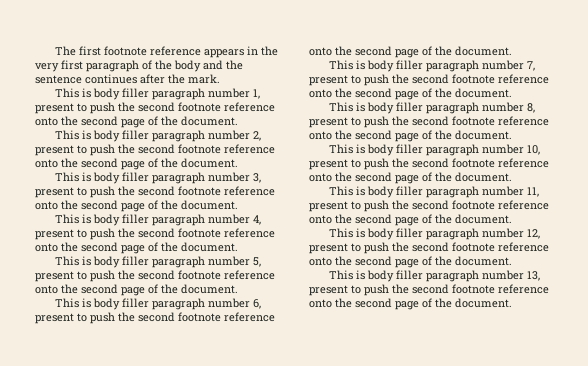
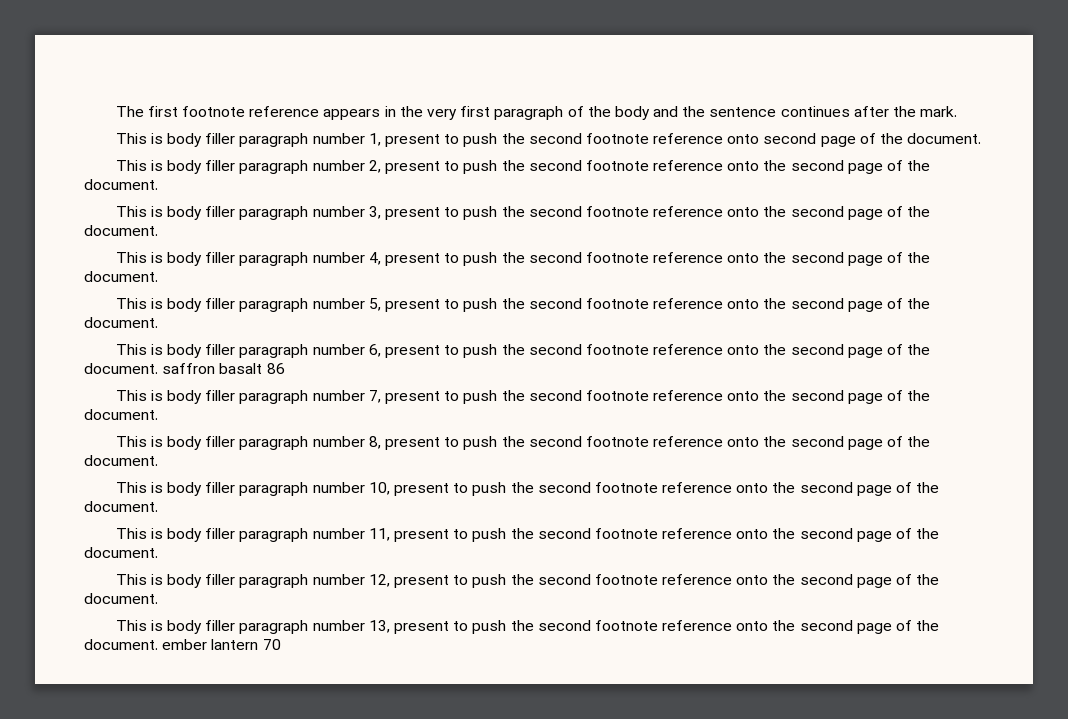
[61,116,78,126] the -> (760, 139) none
(512, 51) none -> [162,363,285,374] saffron basalt 86
(512, 303) none -> [162,639,281,650] ember lantern 70

